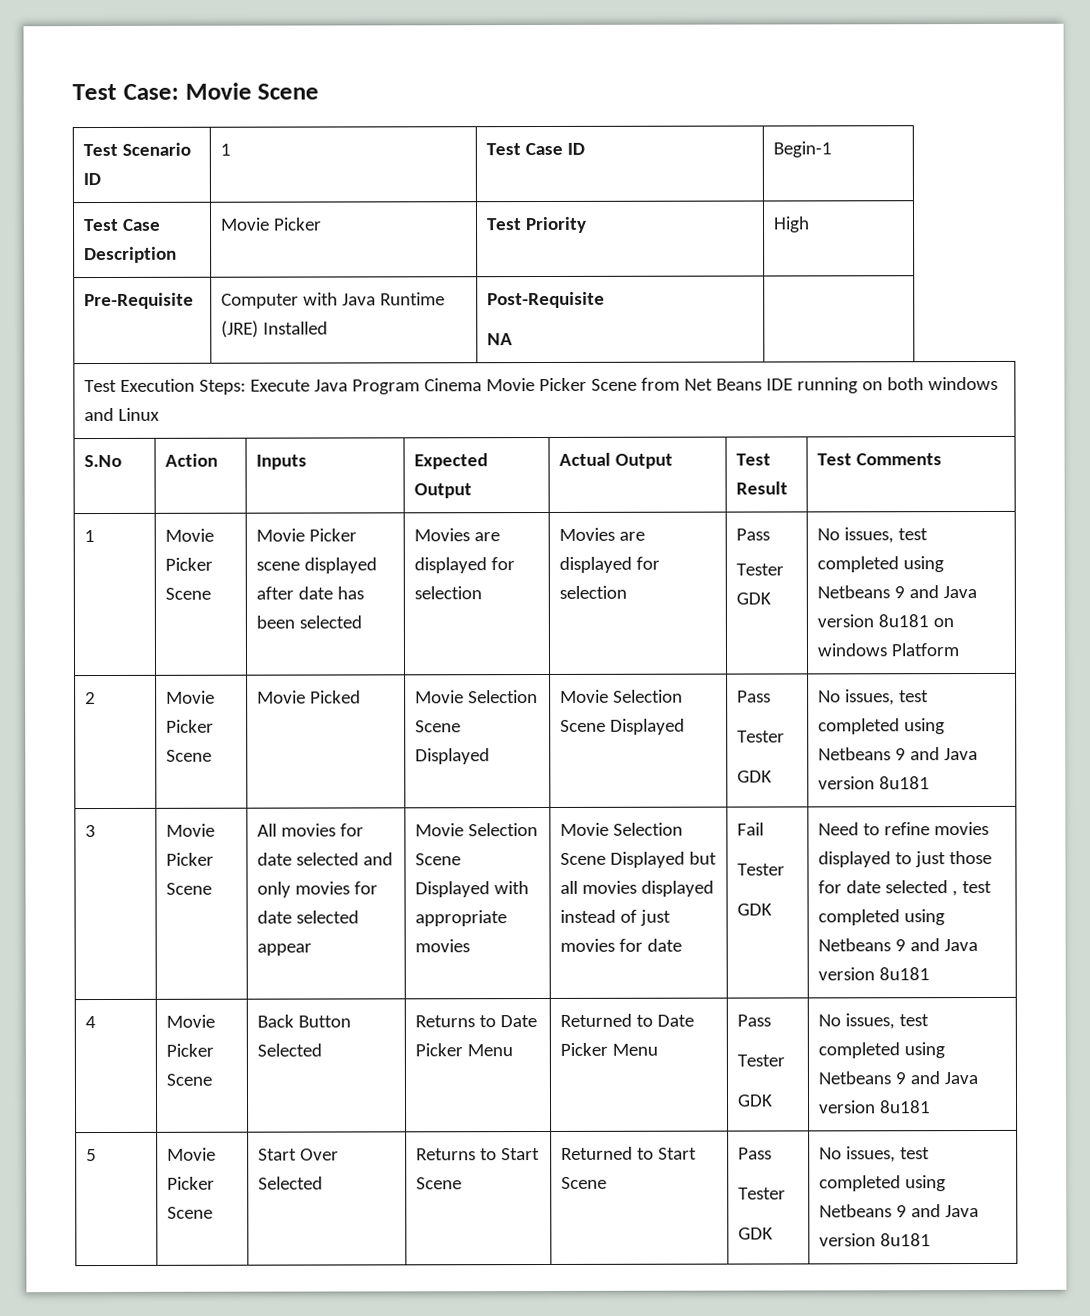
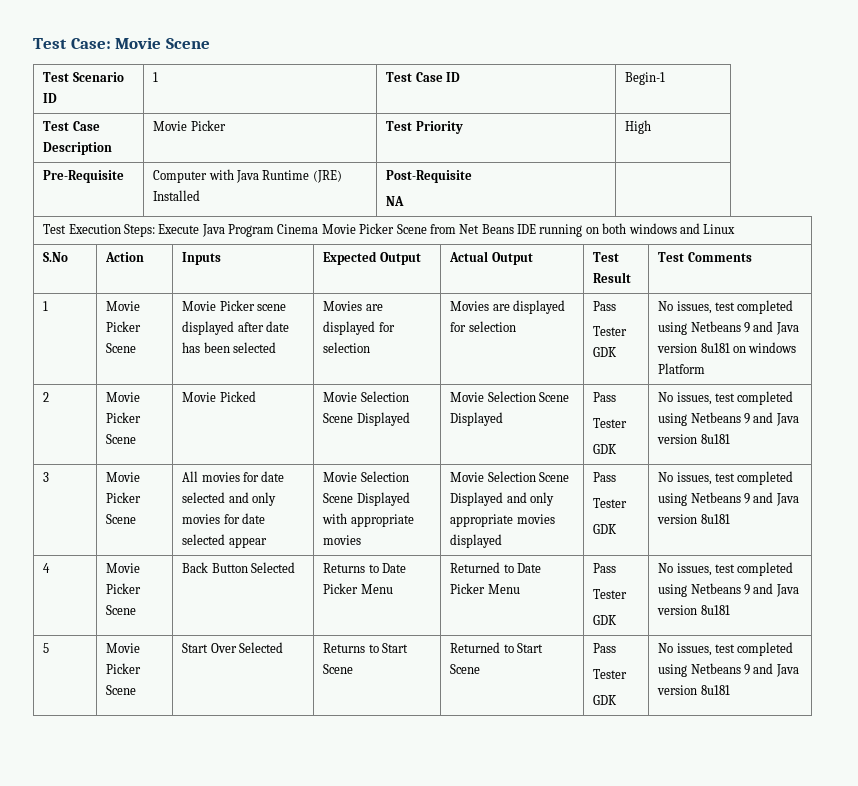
[689,851,718,865] [560,880,715,897] [560,909,672,926] [560,938,683,952] [737,822,765,836] [737,863,786,876] [737,903,773,916] [818,821,990,836] [818,850,993,868] [818,880,959,897] but all movies displayed instead of just movies for date | Fail // Tester // GDK | Need to refine movies displayed to just those for date selected , -> [506,492,554,506] [450,514,555,527] [450,534,503,548] [593,472,617,482] [593,498,628,508] [593,524,618,534] [658,472,712,485] and only appropriate movies displayed | Pass // Tester // GDK | No issues,

